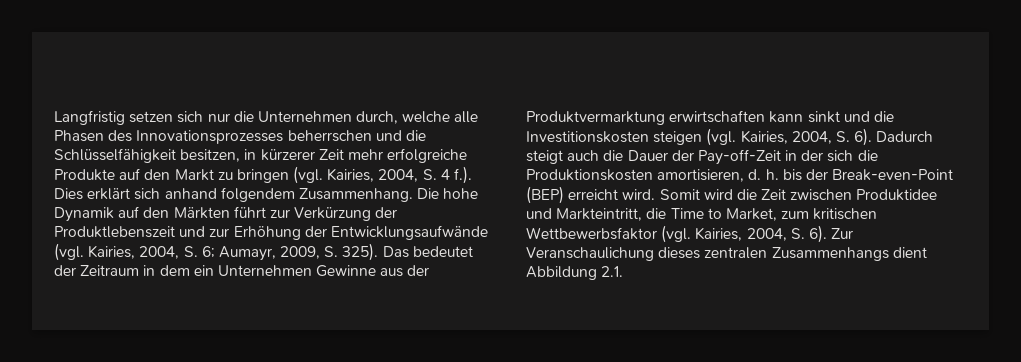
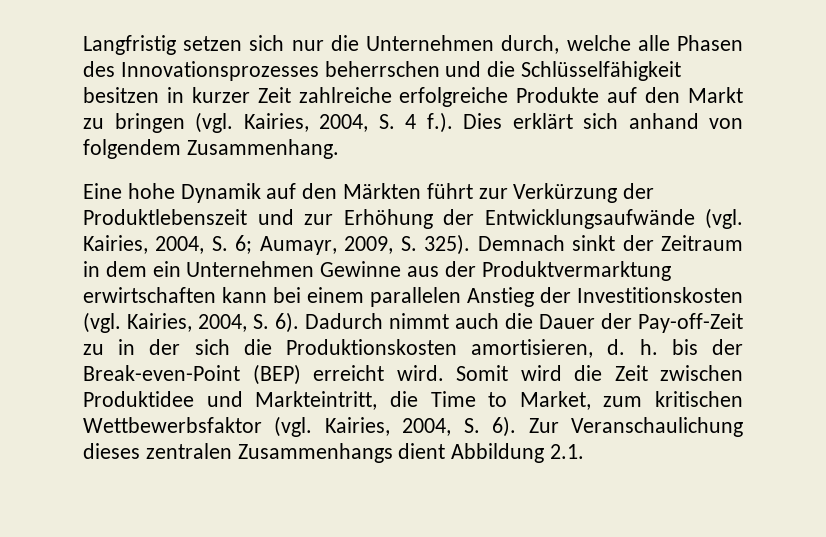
[180,149,383,162] besitzen, in kürzerer Zeit mehr -> [83,87,392,103] besitzen in kurzer Zeit zahlreiche
(217, 193) none -> [709,118,743,129] von
[417,188,440,199] Die -> [83,183,122,199] // Eine
[382,246,473,258] Das bedeutet -> [477,235,616,251] Demnach sinkt
[807,111,894,123] [526,131,703,145] sinkt und die Investitionskosten steigen -> [273,287,743,307] bei einem parallelen Anstieg der Investitionskosten
[526,150,563,164] steigt -> [389,313,449,329] nimmt
(781, 157) none -> [83,344,104,355] zu

